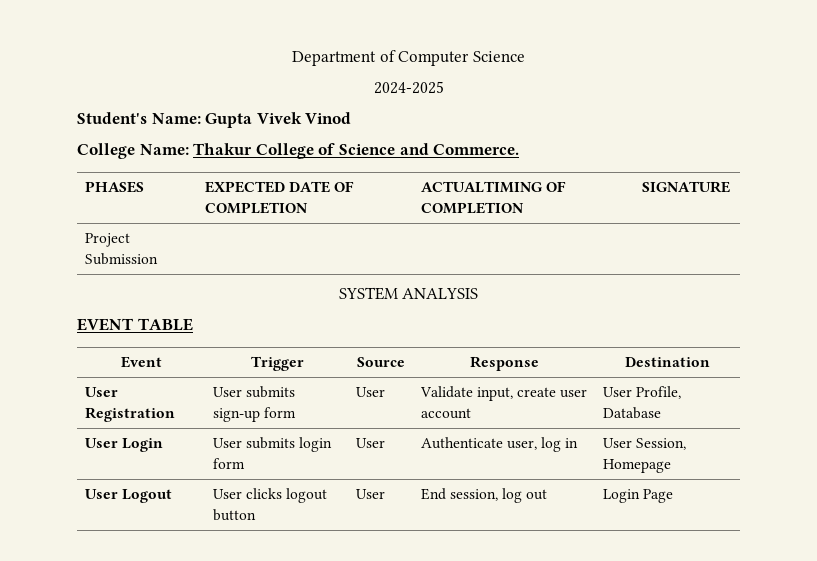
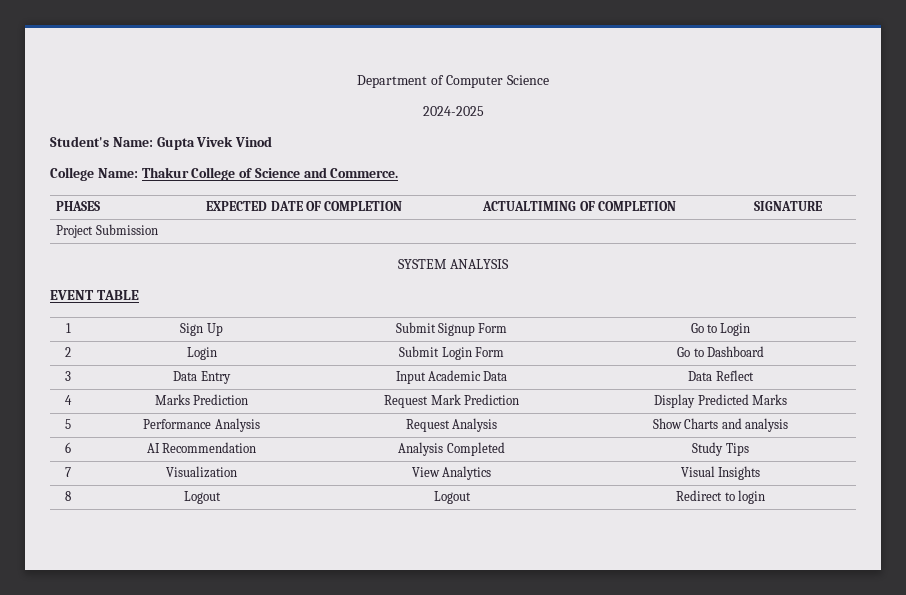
[121,356,162,368] [250,356,304,371] [357,357,405,367] [470,356,539,371] [625,357,710,367] [84,387,118,397] [84,407,175,422] [212,386,296,398] [212,407,297,422] [355,387,385,397] [419,386,588,401] [420,408,471,419] [602,386,682,399] [602,407,661,419] [84,438,164,452] [212,437,333,452] [212,458,245,469] [355,438,385,448] [420,437,579,452] [602,438,687,450] [602,459,671,473] [84,489,173,503] [212,488,328,503] [212,509,256,521] [355,489,385,499] [420,488,548,503] [602,489,674,503] Event | Trigger | Source | Response | Destination // User Registration | User submits sign-up form | User | Validate input, create user account | User Profile, Database // User Login | User submits login form | User | Authenticate user, log in | User Session, Homepage // User Logout | User clicks logout button | User | End session, log out | Login Page -> [65,323,71,333] [180,323,223,336] [395,322,508,336] [690,323,751,336] [65,347,71,357] [186,347,217,360] [399,346,504,360] [677,346,764,357] [65,371,71,381] [173,371,231,384] [395,370,508,384] [688,370,754,381] [65,395,72,405] [154,394,249,405] [384,394,519,408] [654,394,787,408] [65,419,71,429] [143,418,260,432] [405,418,498,432] [652,418,789,432] [65,442,71,453] [146,442,257,453] [398,442,505,456] [692,442,749,456] [65,467,71,477] [166,466,237,478] [411,466,492,480] [680,466,761,480] [65,491,71,501] [183,491,221,504] [433,491,471,504] [676,490,765,504] 1 | Sign Up | Submit Signup Form | Go to Login // 2 | Login | Submit Login Form | Go to Dashboard // 3 | Data Entry | Input Academic Data | Data Reflect // 4 | Marks Prediction | Request Mark Prediction | Display Predicted Marks // 5 | Performance Analysis | Request Analysis | Show Charts and analysis // 6 | AI Recommendation | Analysis Completed | Study Tips // 7 | Visualization | View Analytics | Visual Insights // 8 | Logout | Logout | Redirect to login

